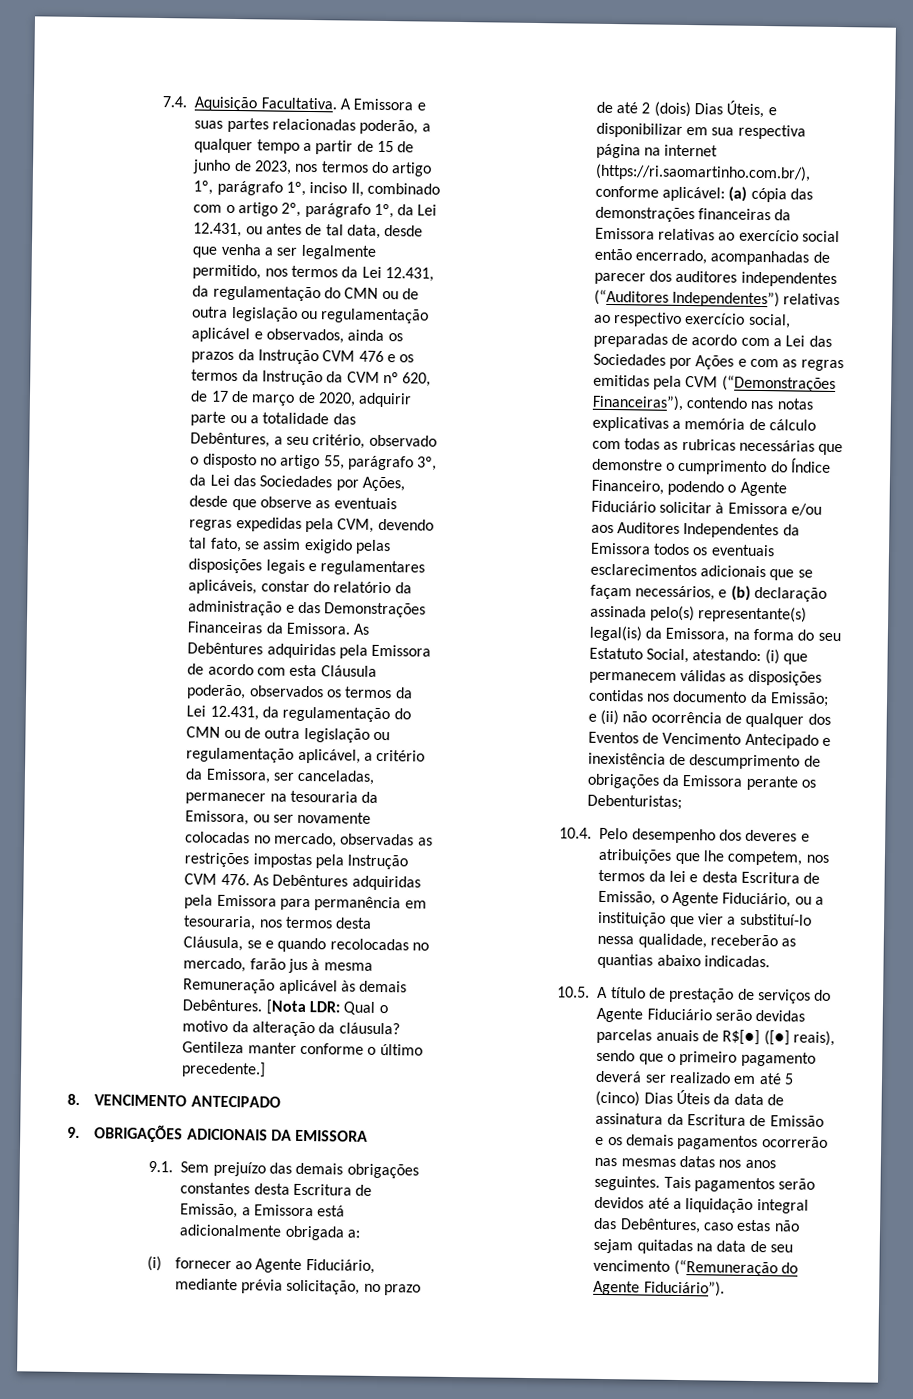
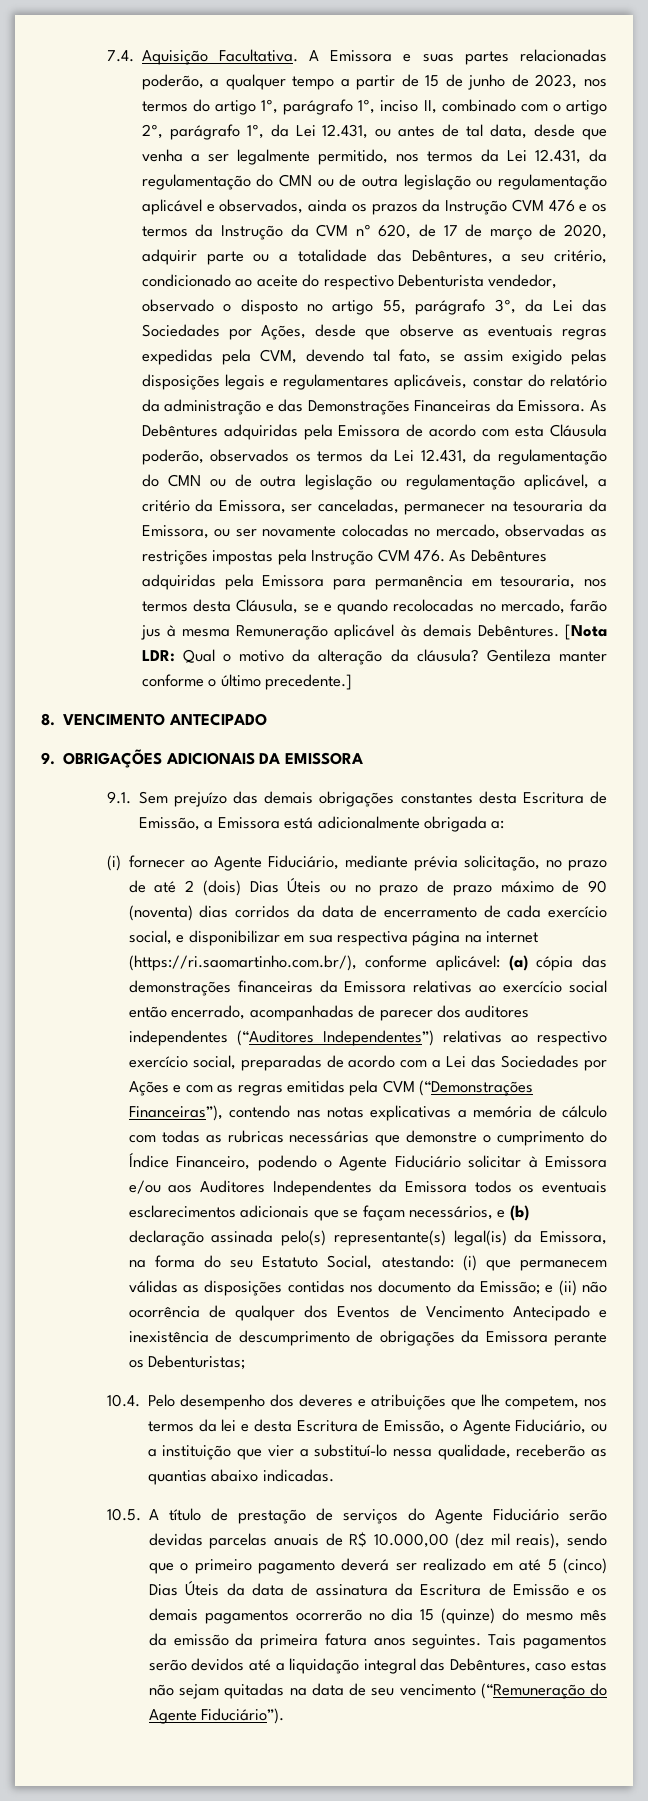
(366, 441) none -> [141,274,558,290] condicionado ao aceite do respectivo Debenturista vendedor,
[726,100,765,119] Úteis, -> [287,877,608,896] [128,905,608,921] [128,930,172,945] Úteis ou no prazo de prazo máximo de 90 (noventa) dias corridos da data de encerramento de cada exercício social,
[722,1029,790,1046] R$[●] ([●] -> [349,1532,510,1549] R$ 10.000,00 (dez mil
[594,1155,742,1168] nas mesmas datas nos -> [368,1608,607,1624] [148,1633,367,1649] no dia 15 (quinze) do mesmo mês da emissão da primeira fatura

